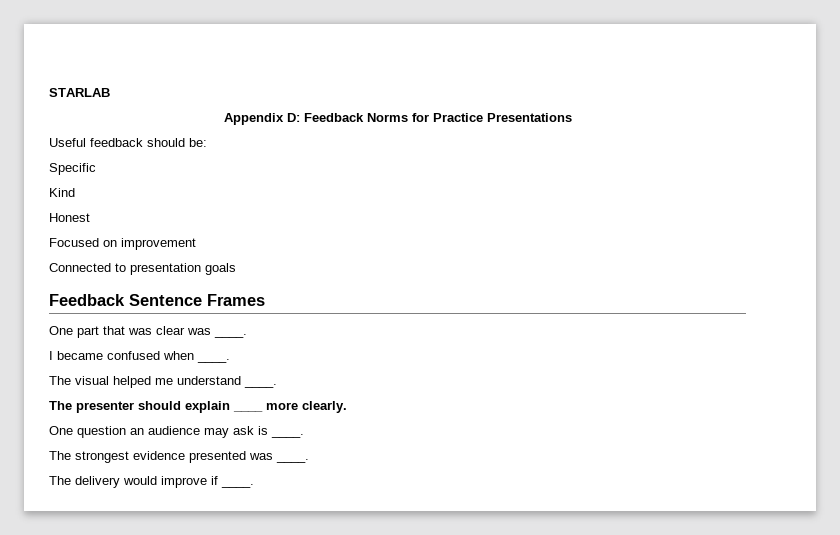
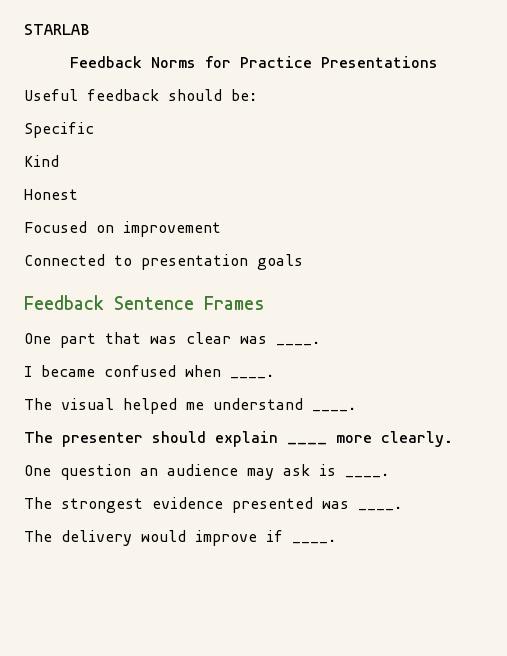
[223,113,300,125] Appendix D: -> (89, 29) none

